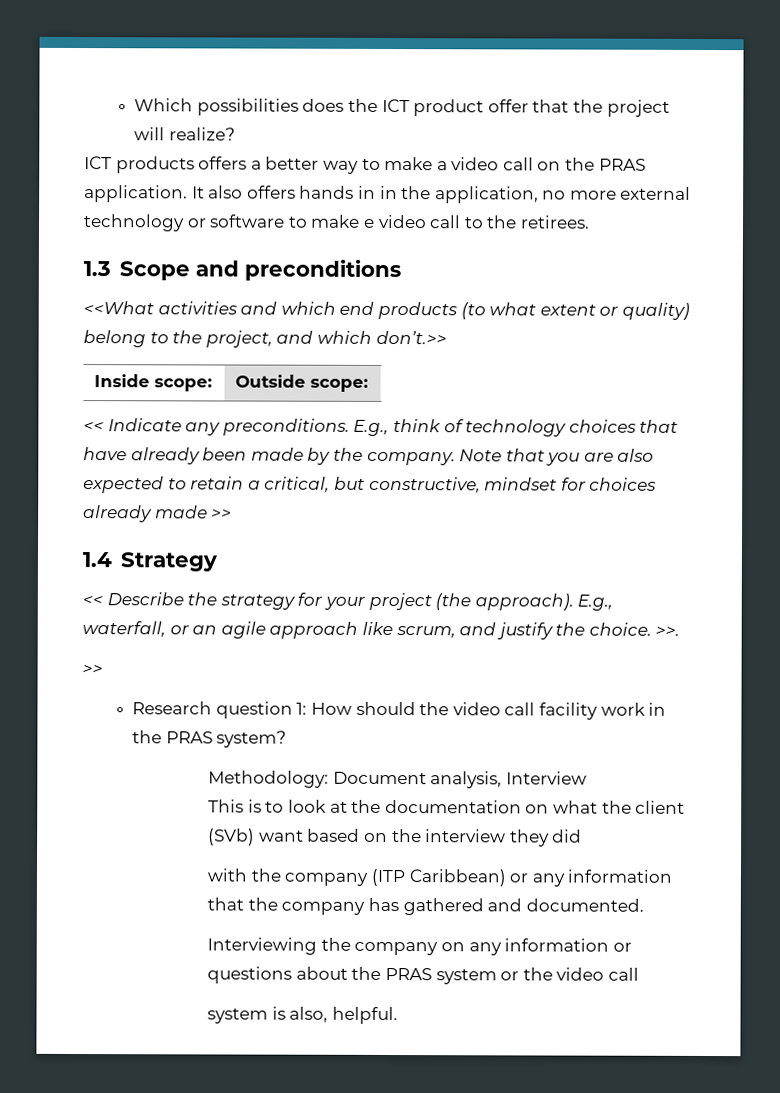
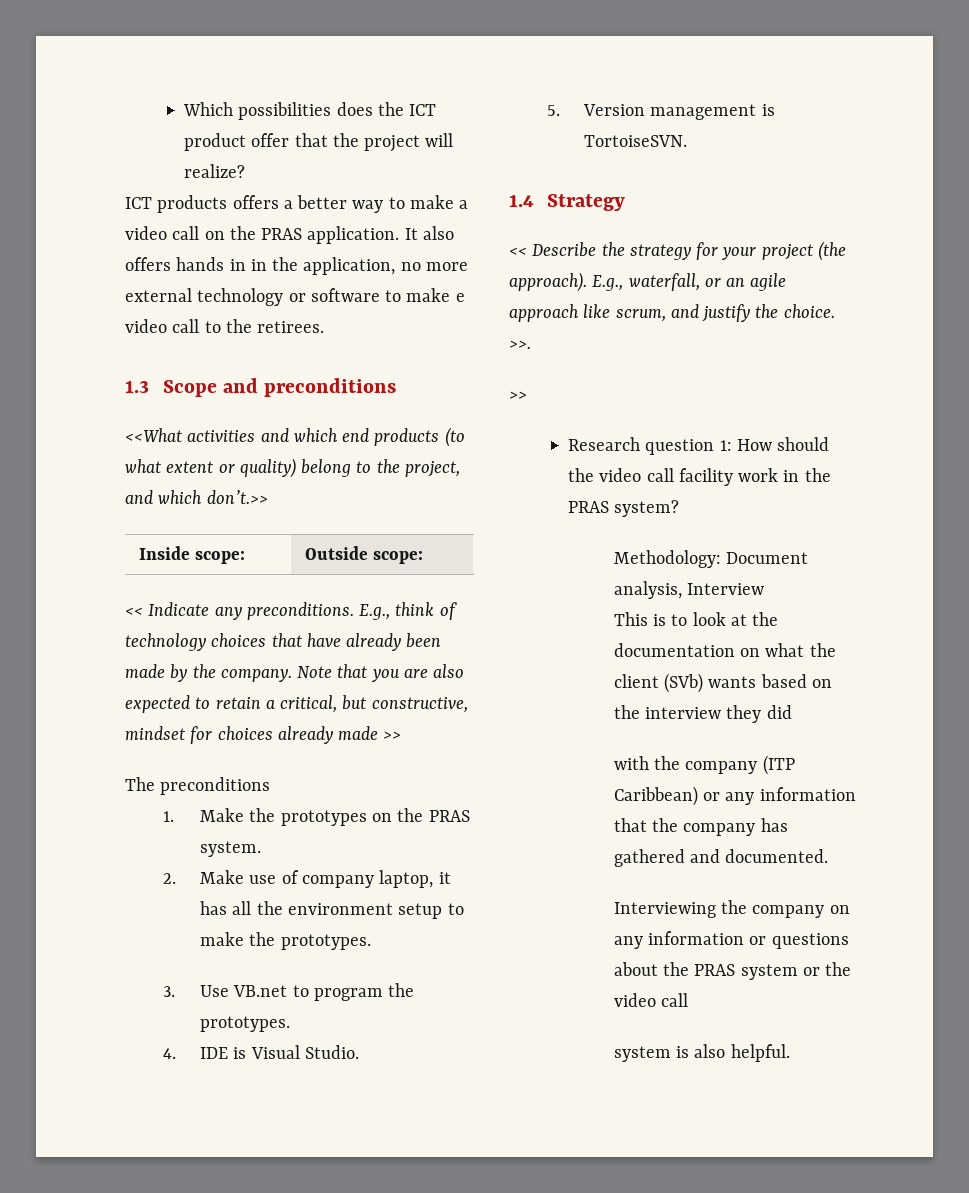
(233, 513) none -> [125,777,271,795] [162,808,470,826] [200,841,262,857] [162,870,451,888] [200,901,464,919] [200,932,371,950] [162,983,415,1001] [200,1016,291,1032] [162,1045,360,1059] [546,104,775,120] [584,135,688,147] // The preconditions // 1. Make the prototypes on the PRAS system. // 2. Make use of company laptop, it has all the environment setup to make the prototypes. // 3. Use VB.net to program the prototypes. // 4. IDE is Visual Studio. // 5. Version management is TortoiseSVN.
[258,830,304,842] want -> [708,676,757,688] wants
[289,1006,329,1023] also, -> [694,1044,726,1058] also

